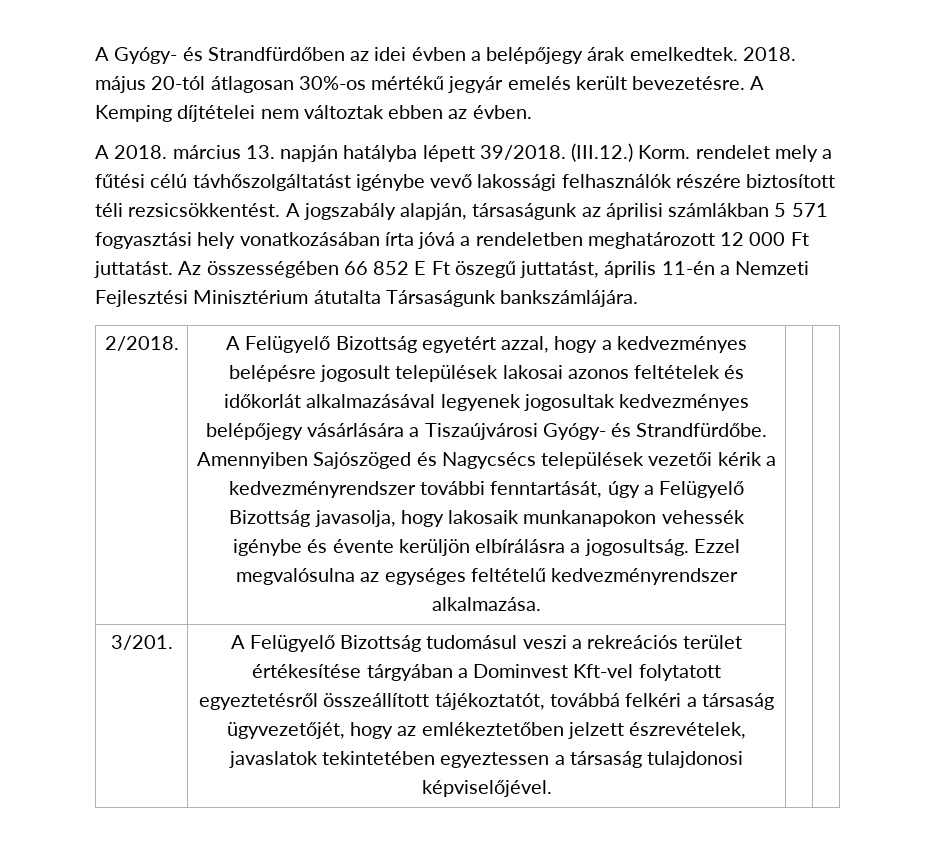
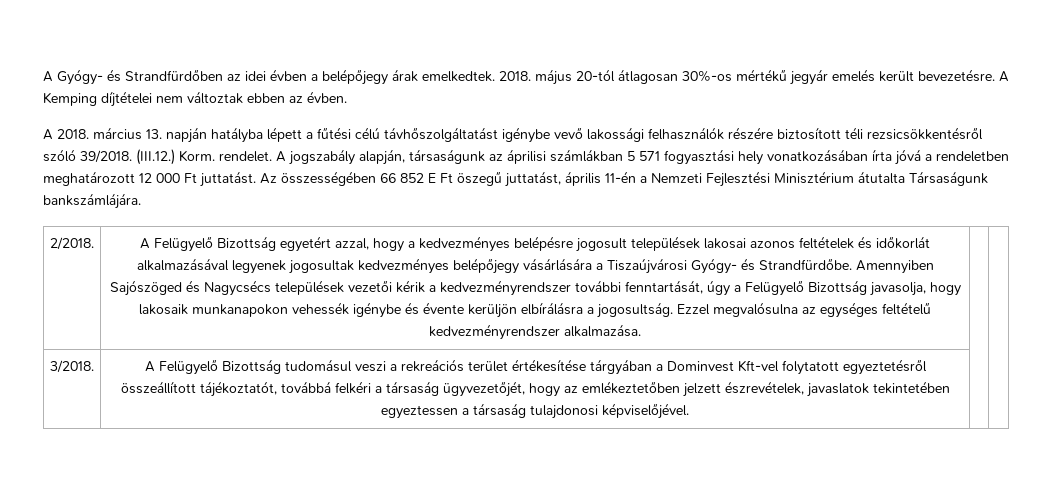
[479,143,818,162] 39/2018. (III.12.) Korm. rendelet mely -> (302, 134) none
[128,203,281,217] rezsicsökkentést. -> [867,127,983,140] [43,149,272,165] rezsicsökkentésről szóló 39/2018. (III.12.) Korm. rendelet.
[110,635,173,650] 3/201. -> [50,360,94,373] 3/2018.

